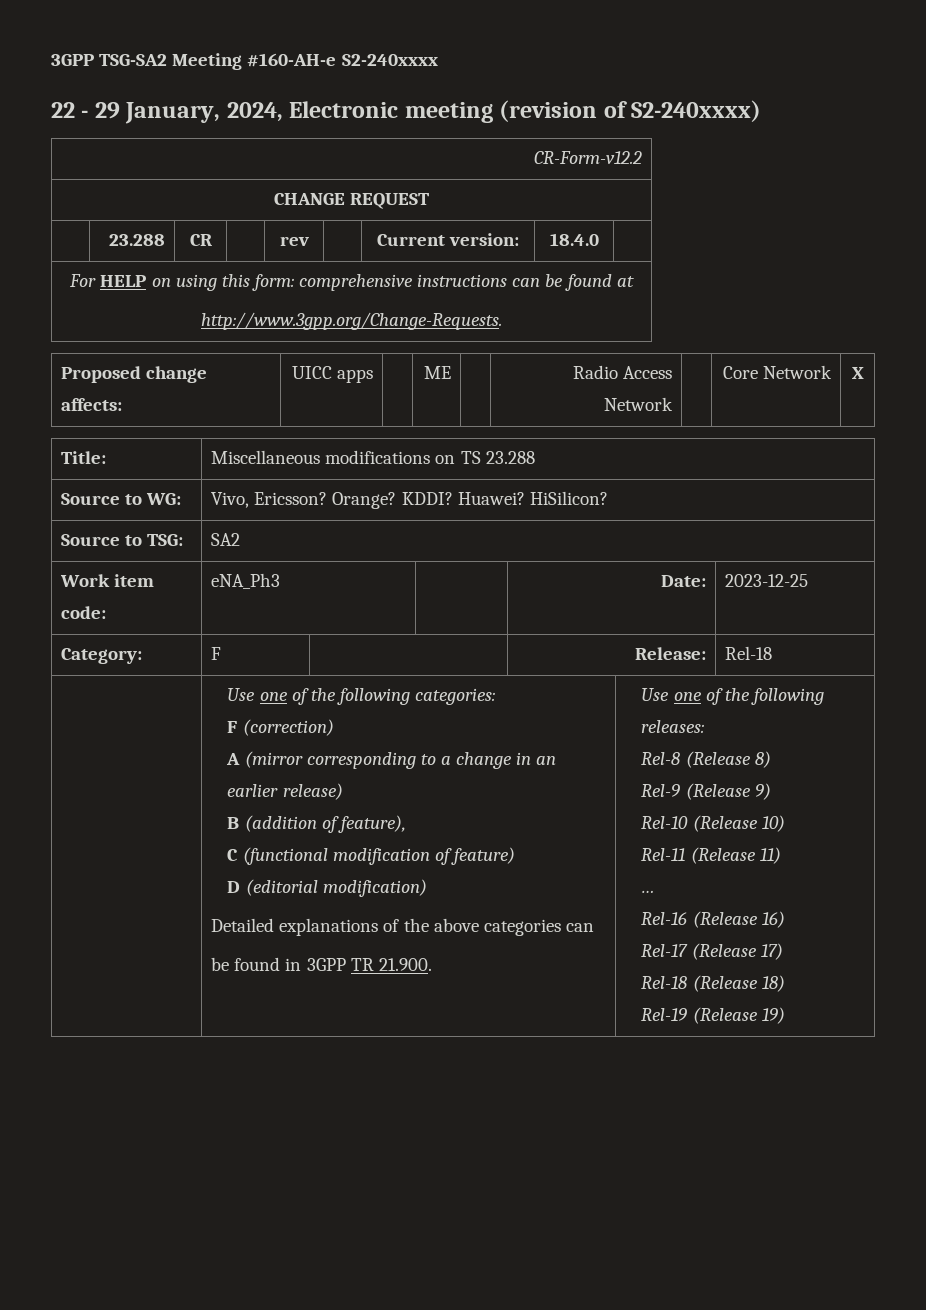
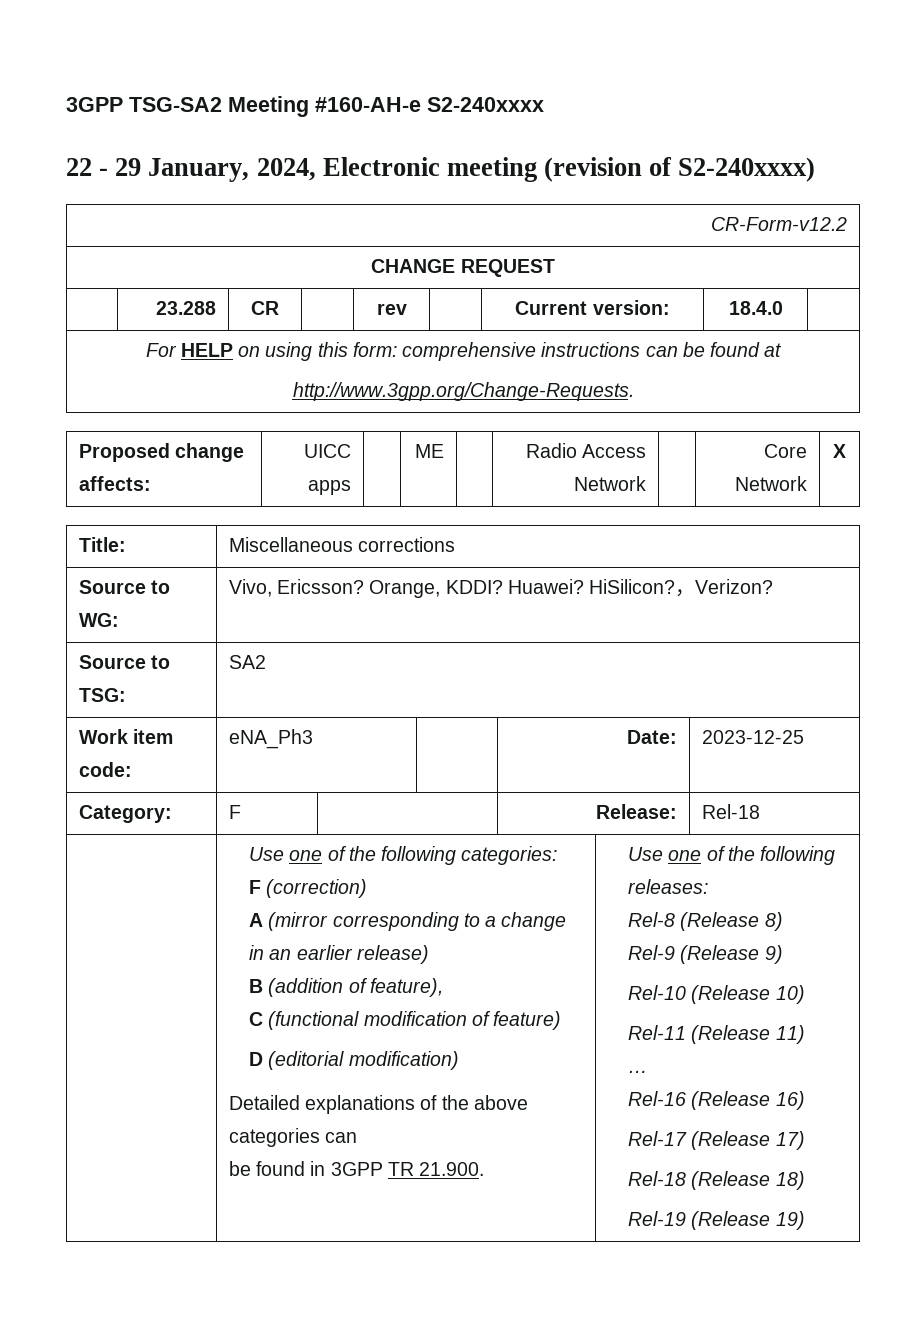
[325,450,535,464] modifications on TS 23.288 -> [358,537,456,552] corrections
[332,492,397,509] Orange? -> [369,580,441,598] Orange,
(608, 498) none -> [675,579,774,597] ，Verizon?

